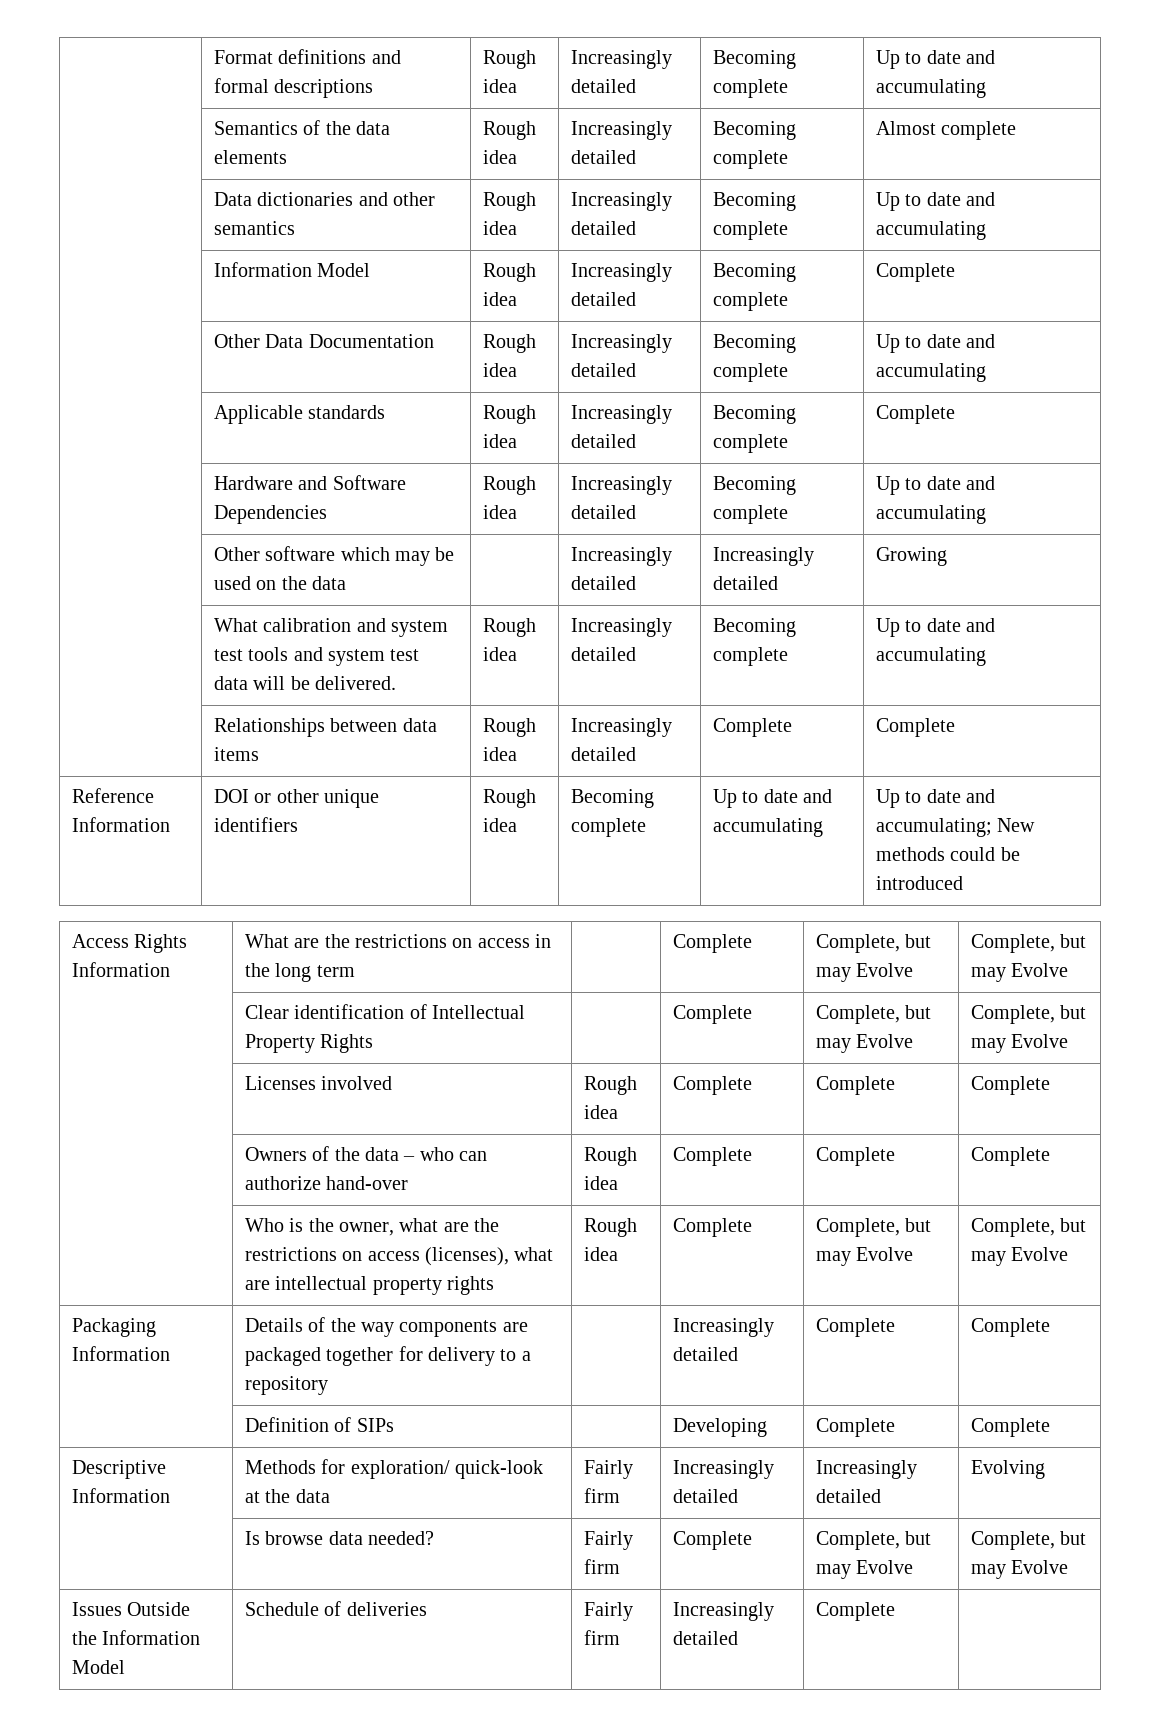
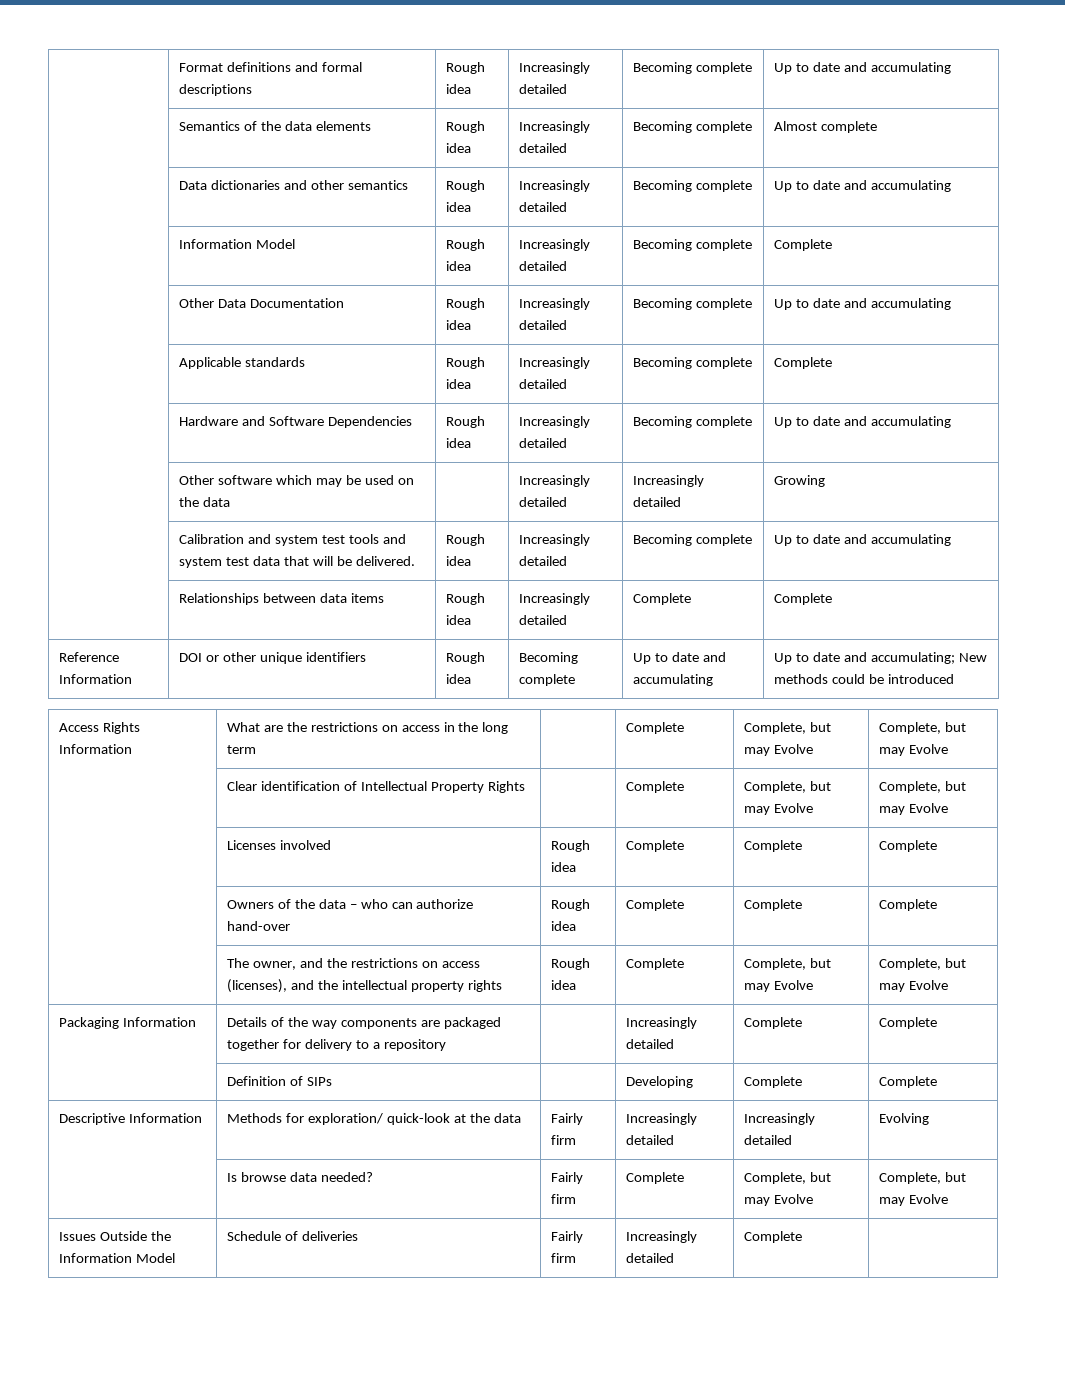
[213,618,352,632] What calibration -> [179,534,245,544] Calibration
(248, 683) none -> [283,556,309,566] that
[244,1218,469,1236] Who is the owner, what are -> [227,958,323,970] The owner, and
[514,1247,554,1261] [244,1280,270,1290] what are -> [290,980,338,990] and the

